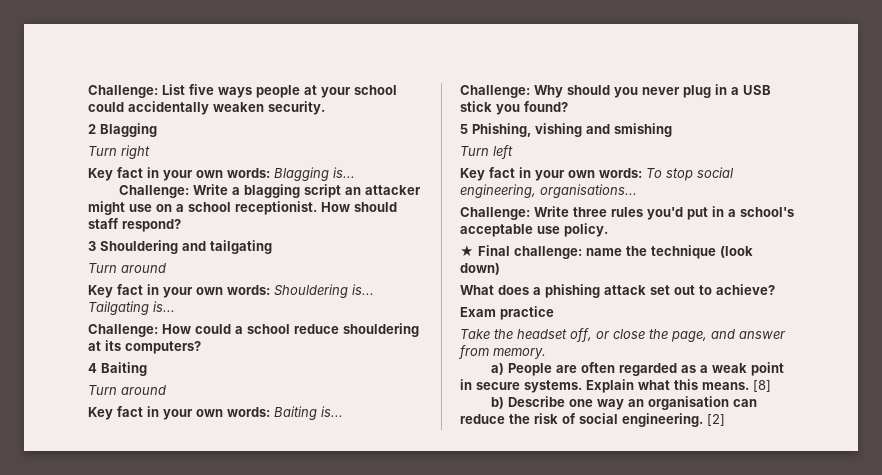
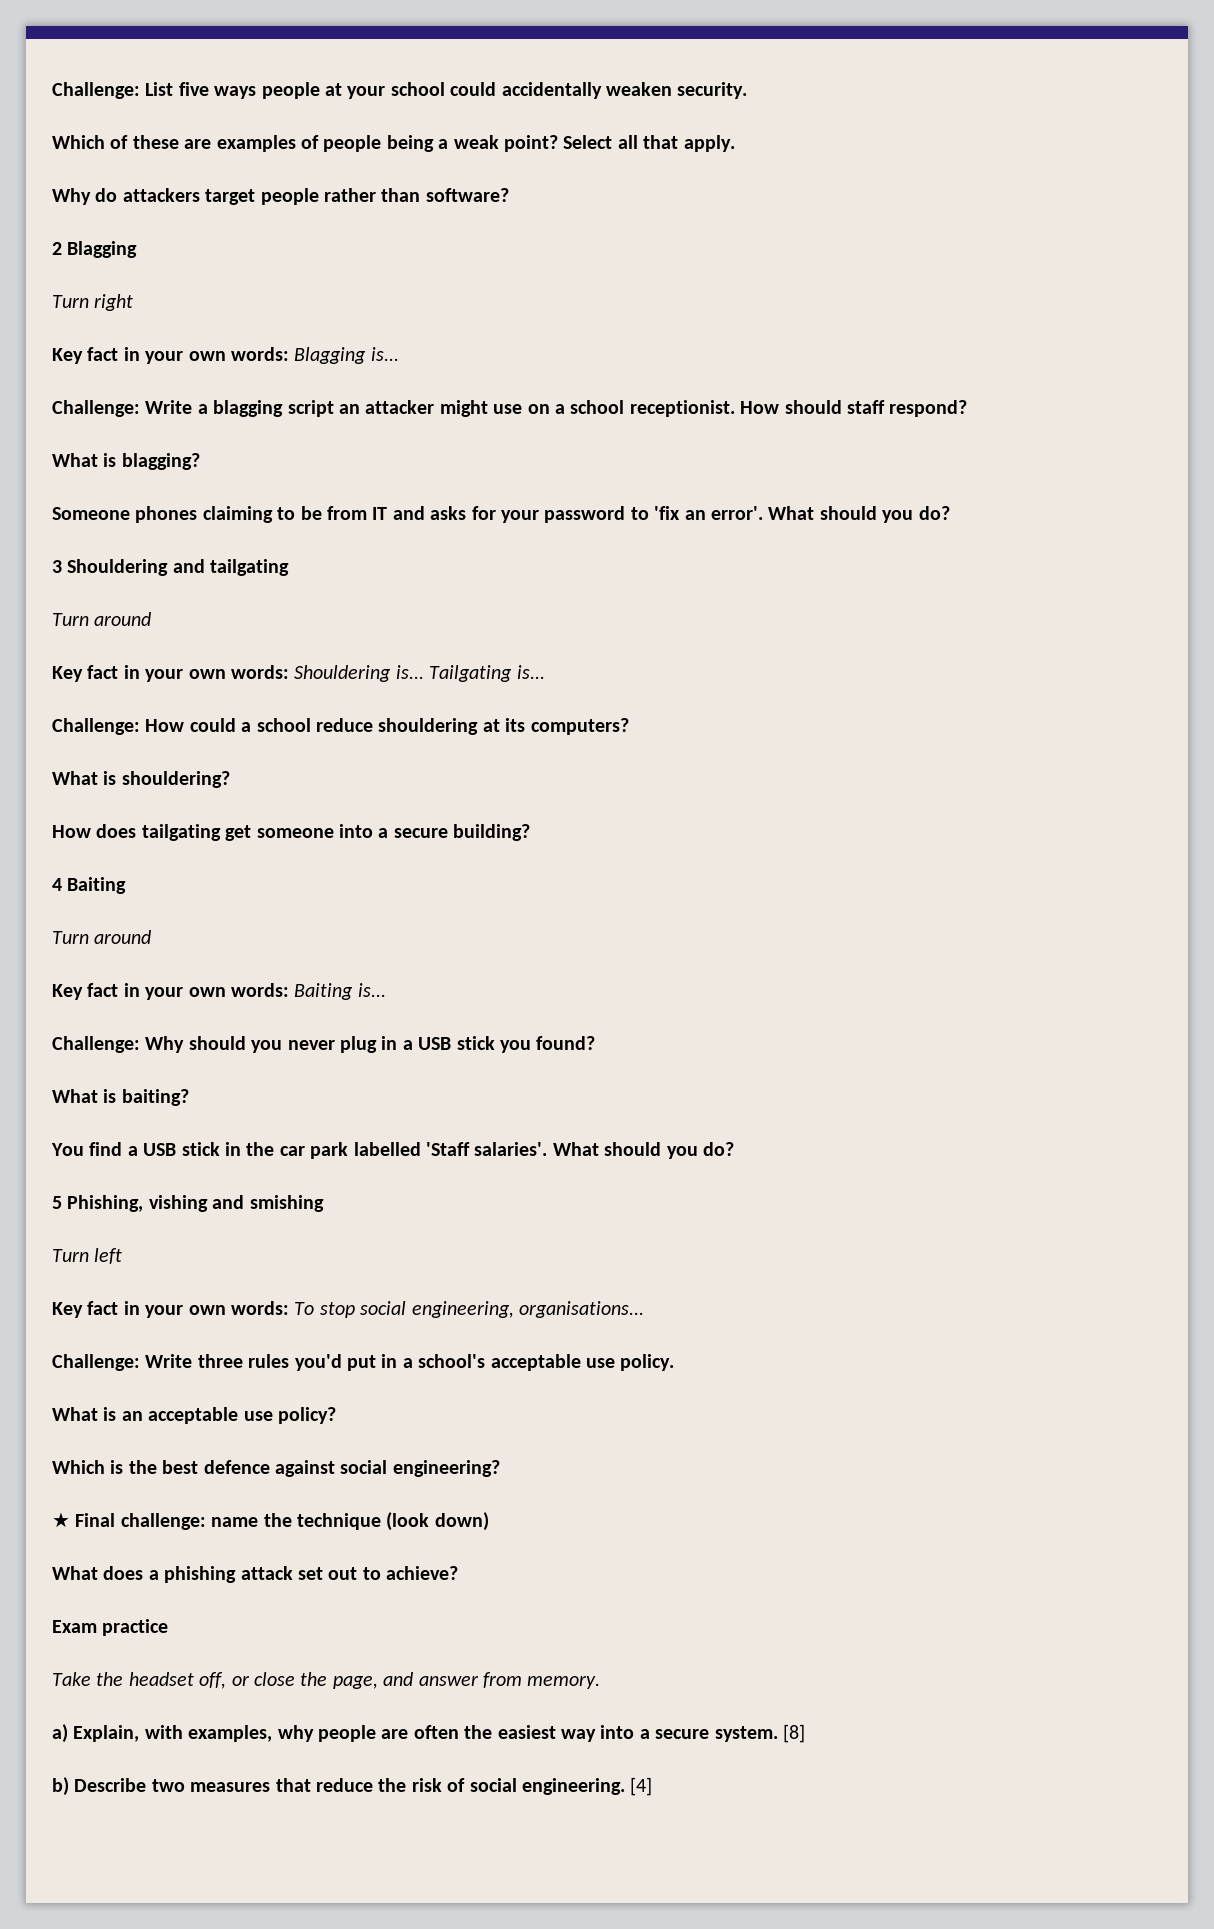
(325, 108) none -> [52,135,735,152] [52,188,509,205] // Which of these are examples of people being a weak point? Select all that apply. // Why do attackers target people rather than software?
(181, 225) none -> [52,453,200,470] [52,506,950,523] // What is blagging? // Someone phones claiming to be from IT and asks for your password to 'fix an error'. What should you do?
(201, 347) none -> [52,771,230,788] [52,824,531,841] // What is shouldering? // How does tailgating get someone into a secure building?
(568, 106) none -> [52,1089,189,1106] [51,1142,734,1159] // What is baiting? // You find a USB stick in the car park labelled 'Staff salaries'. What should you do?
(608, 230) none -> [52,1407,336,1424] [52,1460,500,1477] // What is an acceptable use policy? // Which is the best defence against social engineering?
[507,362,784,376] [460,379,771,393] [490,396,757,410] People are often regarded as a weak point in secure systems. Explain what this means. [8] // b) Describe one way an organisation can -> [73,1724,805,1743] [52,1777,311,1796] Explain, with examples, why people are often the easiest way into a secure system. [8] // b) Describe two measures that
[707,414,725,426] [2] -> [630,1777,653,1796] [4]

